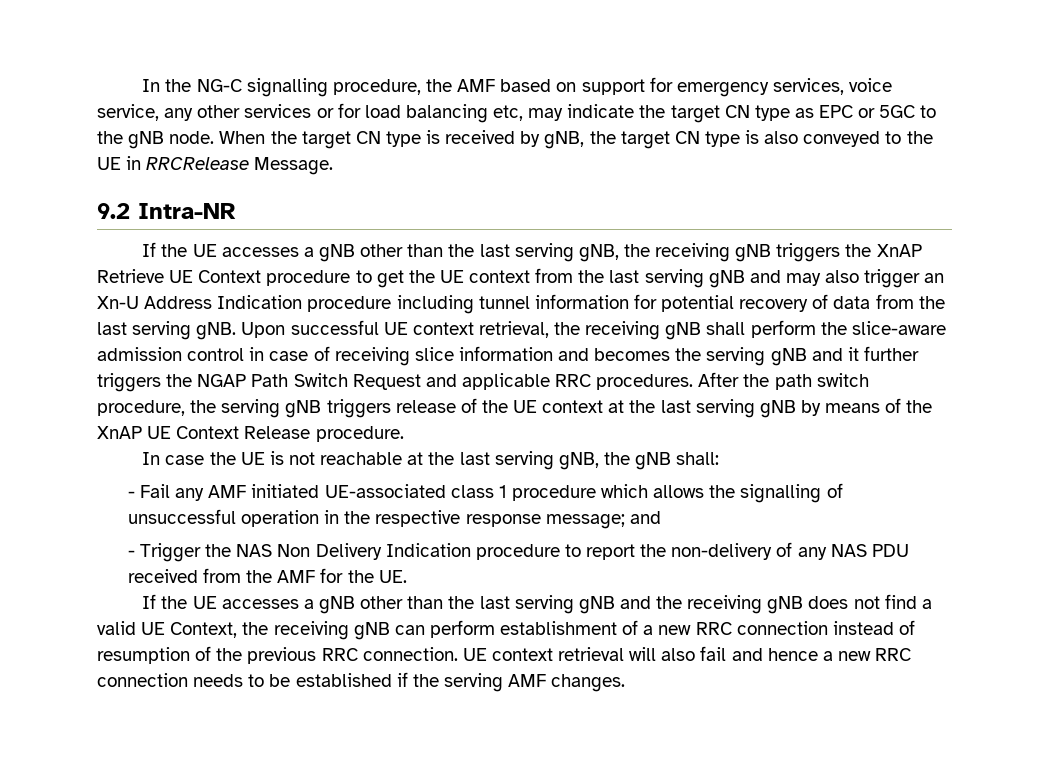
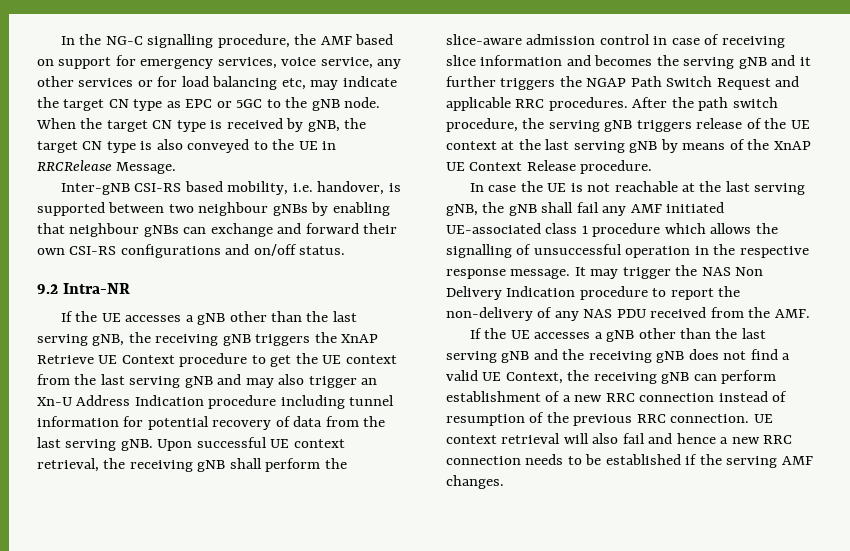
(334, 166) none -> [60,181,401,195] [37,202,390,216] [37,223,398,237] [37,244,346,258] // Inter-gNB CSI-RS based mobility, i.e. handover, is supported between two neighbour gNBs by enabling that neighbour gNBs can exchange and forward their own CSI-RS configurations and on/off status.
[676,452,720,465] [127,484,171,498] shall: // - Fail -> [541,202,599,213] shall fail
[545,511,661,529] [127,543,202,562] message; and // - Trigger -> [510,267,671,279] message. It may trigger
[277,568,407,583] AMF for the UE. -> [774,309,810,318] AMF.

